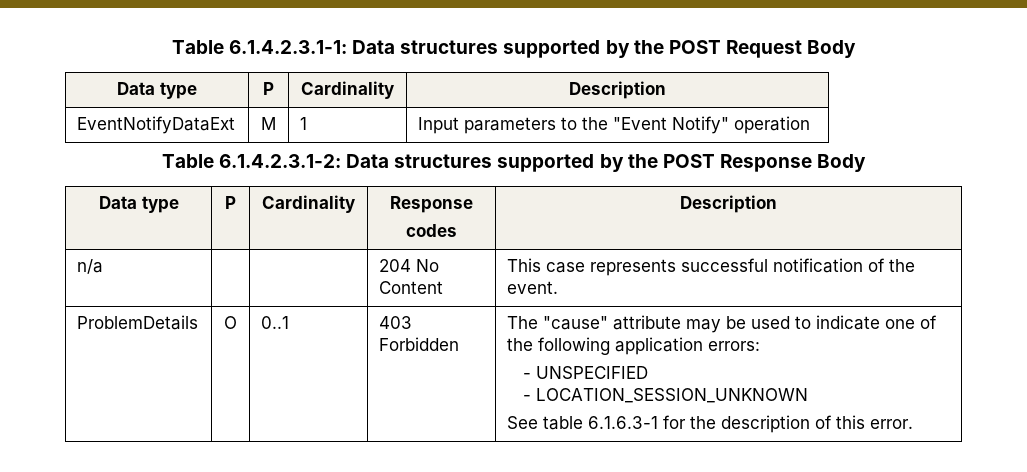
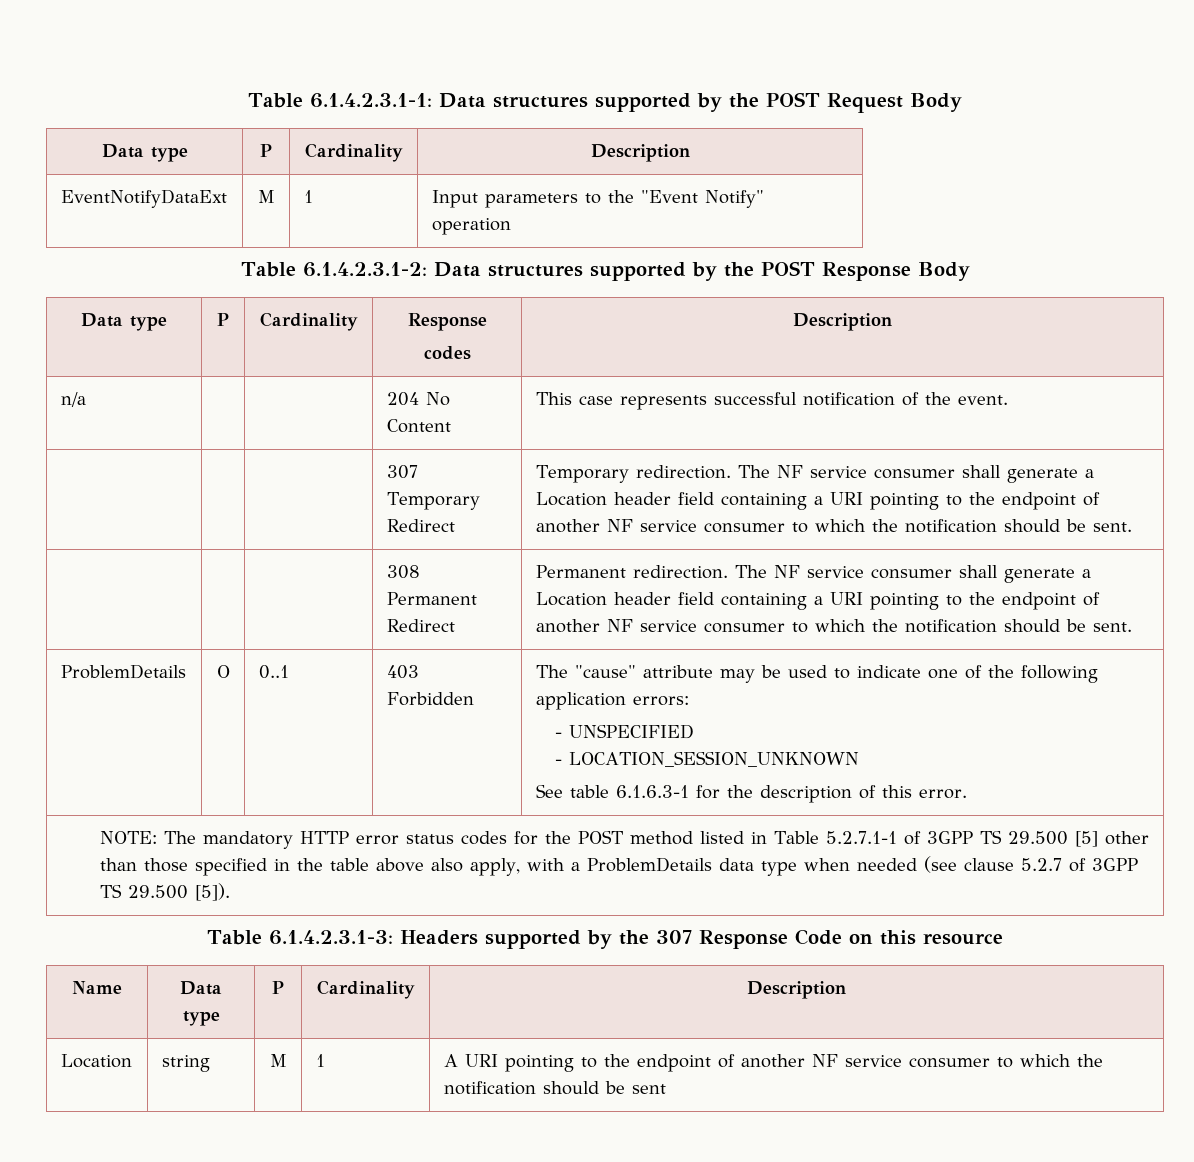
(559, 287) none -> [386,465,418,479] [386,492,480,510] [386,519,455,532] [535,465,1094,483] [535,492,1100,510] [535,519,1132,533] [386,565,420,579] [386,592,477,605] [386,619,455,632] [535,565,1091,583] [535,592,1100,610] [535,619,1132,633] // | | | 307 Temporary Redirect | Temporary redirection. The NF service consumer shall generate a Location header field containing a URI pointing to the endpoint of another NF service consumer to which the notification should be sent. // | | | 308 Permanent Redirect | Permanent redirection. The NF service consumer shall generate a Location header field containing a URI pointing to the endpoint of another NF service consumer to which the notification should be sent.
(914, 424) none -> [99,830,1149,849] [99,856,1138,876] [99,883,230,901] [207,929,1003,949] [72,981,122,994] [180,981,222,995] [182,1011,220,1026] [272,981,284,994] [316,980,415,999] [747,981,847,999] [60,1054,132,1068] [161,1055,210,1072] [269,1054,287,1067] [315,1054,325,1067] [443,1054,1103,1072] [443,1081,666,1095] // NOTE: The mandatory HTTP error status codes for the POST method listed in Table 5.2.7.1-1 of 3GPP TS 29.500 [5] other than those specified in the table above also apply, with a ProblemDetails data type when needed (see clause 5.2.7 of 3GPP TS 29.500 [5]). // Table 6.1.4.2.3.1-3: Headers supported by the 307 Response Code on this resource // Name | Data type | P | Cardinality | Description // Location | string | M | 1 | A URI pointing to the endpoint of another NF service consumer to which the notification should be sent

